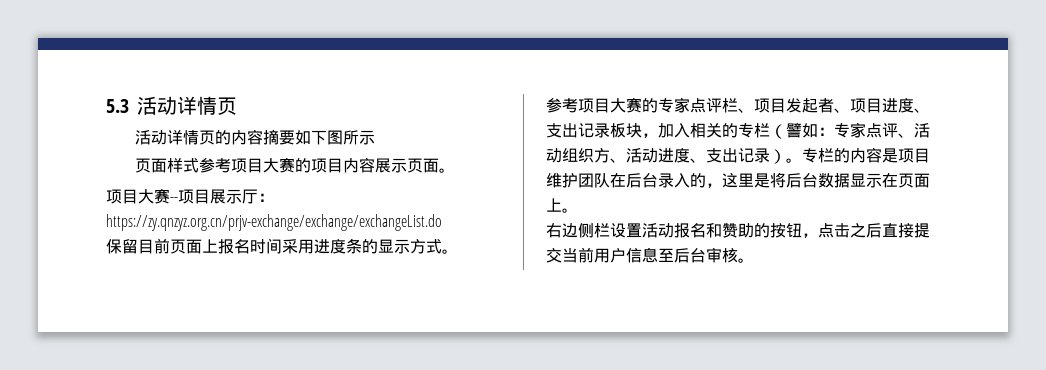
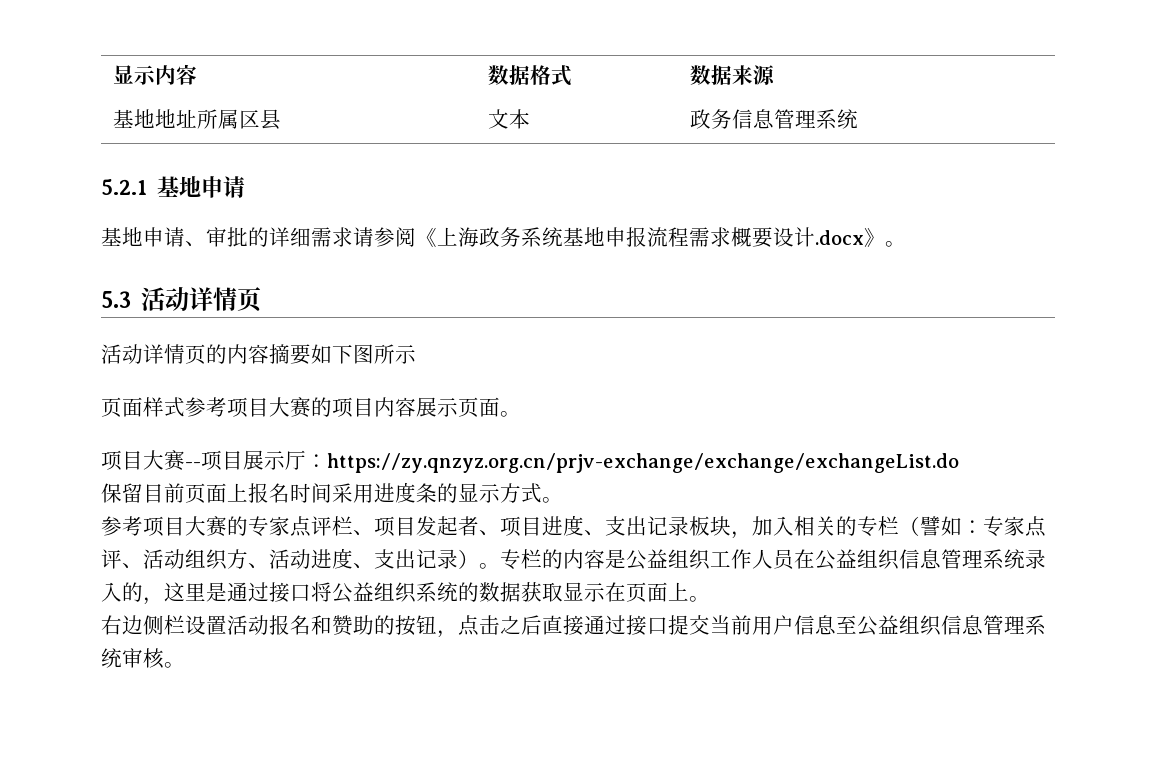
(106, 106) none -> [112,64,197,85] [487,65,572,86] [689,65,775,85] [112,109,281,130] [487,109,530,129] [689,109,858,129] [101,176,246,198] [101,227,906,248] 显示内容 | 数据格式 | 数据来源 // 基地地址所属区县 | 文本 | 政务信息管理系统 // 5.2.1基地申请 // 基地申请、审批的详细需求请参阅《上海政务系统基地申报流程需求概要设计.docx》。 //
[898,148,930,163] [546,172,850,188] 项目维护团队在后台录入的，这里是将后台数据 -> [626,549,1046,570] [101,582,563,605] 公益组织工作人员在公益组织信息管理系统录入的，这里是通过接口将公益组织系统的数据获取
(914, 230) none -> [584,615,668,636] 通过接口
[674,248,706,263] 后台 -> [857,615,1046,636] [101,648,122,668] 公益组织信息管理系统

